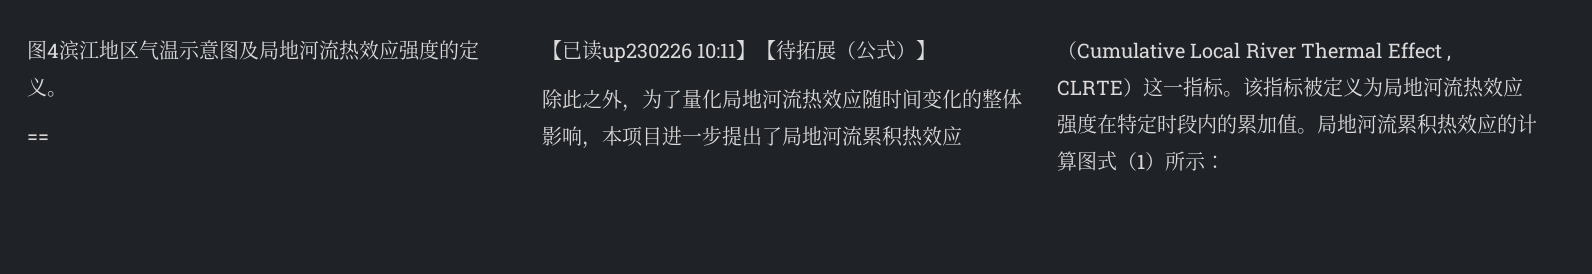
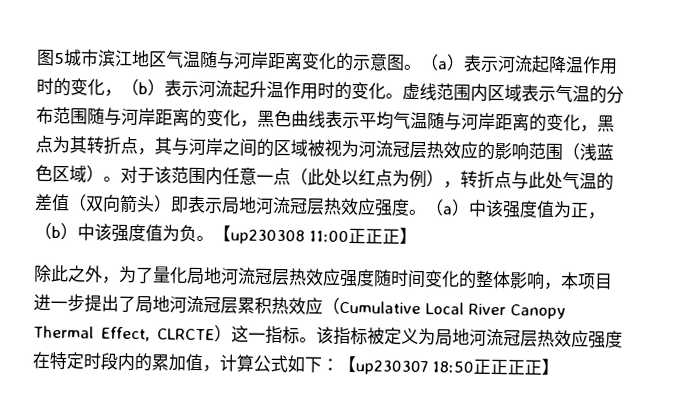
[27,40,59,60] 图4 -> [36,49,99,67] 图5城市
[179,39,479,61] [27,77,67,97] [27,134,49,144] [542,40,917,63] 示意图及局地河流热效应强度的定义。 // == // 【已读up230226 10:11】【待拓展（公式） -> [199,50,618,75] [36,77,624,104] [36,106,615,133] [35,135,614,161] [35,164,614,191] [34,193,605,220] [34,222,400,245] 随与河岸距离变化的示意图。（a）表示河流起降温作用时的变化，（b）表示河流起升温作用时的变化。虚线范围内区域表示气温的分布范围随与河岸距离的变化，黑色曲线表示平均气温随与河岸距离的变化，黑点为其转折点，其与河岸之间的区域被视为河流冠层热效应的影响范围（浅蓝色区域）。对于该范围内任意一点（此处以红点为例），转折点与此处气温的差值（双向箭头）即表示局地河流冠层热效应强度。（a）中该强度值为正，（b）中该强度值为负。【up230308 11:00正正正
[802,89,862,110] 热效应 -> [254,268,375,288] 冠层热效应强度
(862, 136) none -> [203,297,238,314] 冠层
[1301,42,1451,62] [1057,80,1123,96] Thermal Effect , CLRTE -> [510,304,566,320] [33,325,215,342] Canopy Thermal Effect, CLRCTE
(1463, 87) none -> [503,330,538,347] 冠层
[1297,114,1537,135] [1057,151,1225,171] 。局地河流累积热效应的计算图式（1）所示： -> [202,354,559,376] ，计算公式如下：【up230307 18:50正正正正】

